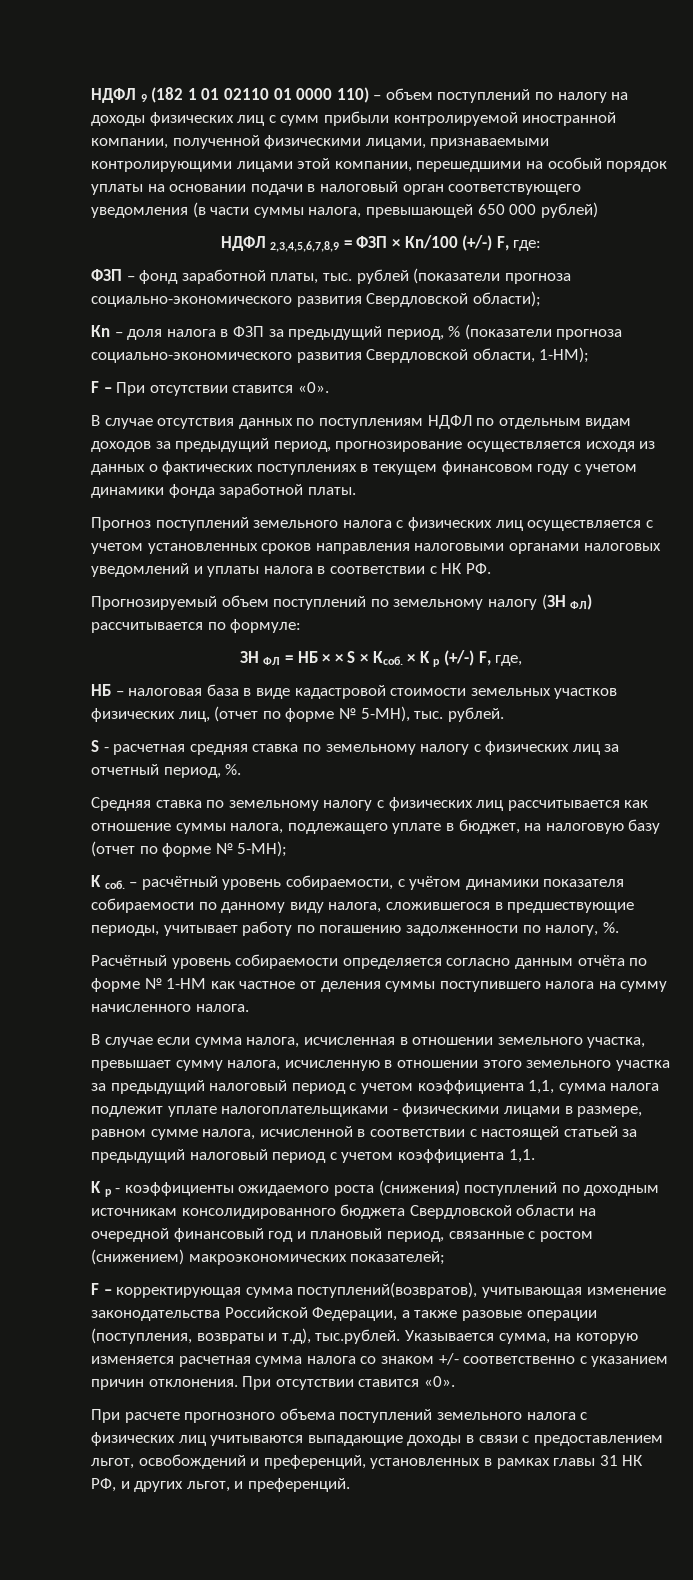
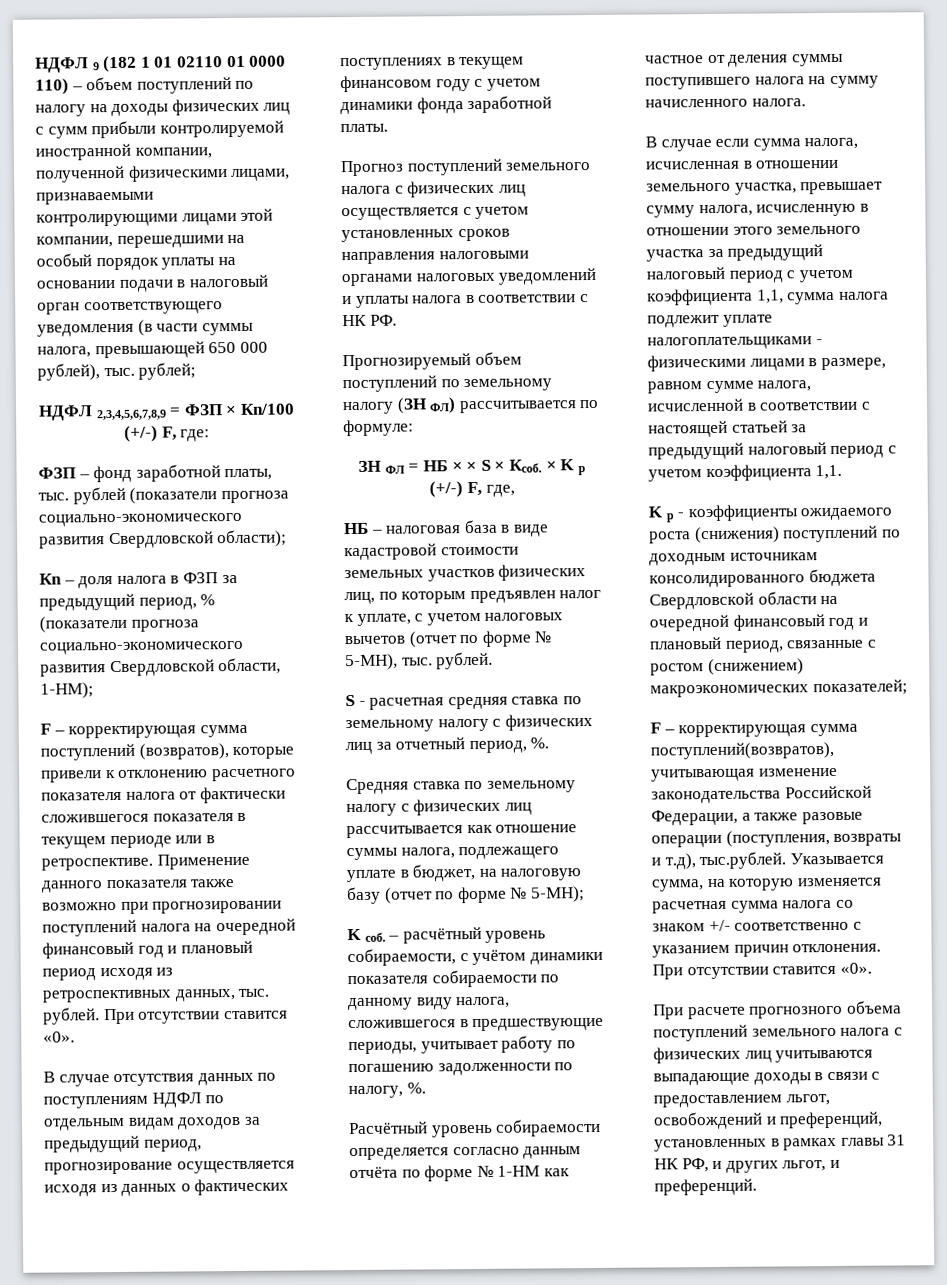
[540,202,598,218] рублей) -> [37,362,197,381] рублей), тыс. рублей;
(112, 390) none -> [68,724,248,739] [40,743,295,761] [41,768,296,783] [41,786,286,804] [41,812,247,823] [41,835,215,849] [41,853,250,871] [41,879,236,893] [42,900,283,914] [42,918,296,937] [42,940,253,959] [42,967,174,981] [42,988,270,1003] [43,1007,100,1025] корректирующая сумма поступлений (возвратов), которые привели к отклонению расчетного показателя налога от фактически сложившегося показателя в текущем периоде или в ретроспективе. Применение данного показателя также возможно при прогнозировании поступлений налога на очередной финансовый год и плановый период исходя из ретроспективных данных, тыс. рублей.
(210, 716) none -> [378,589,602,604] [344,612,564,626] [344,635,406,645] по которым предъявлен налог к уплате, с учетом налоговых вычетов

